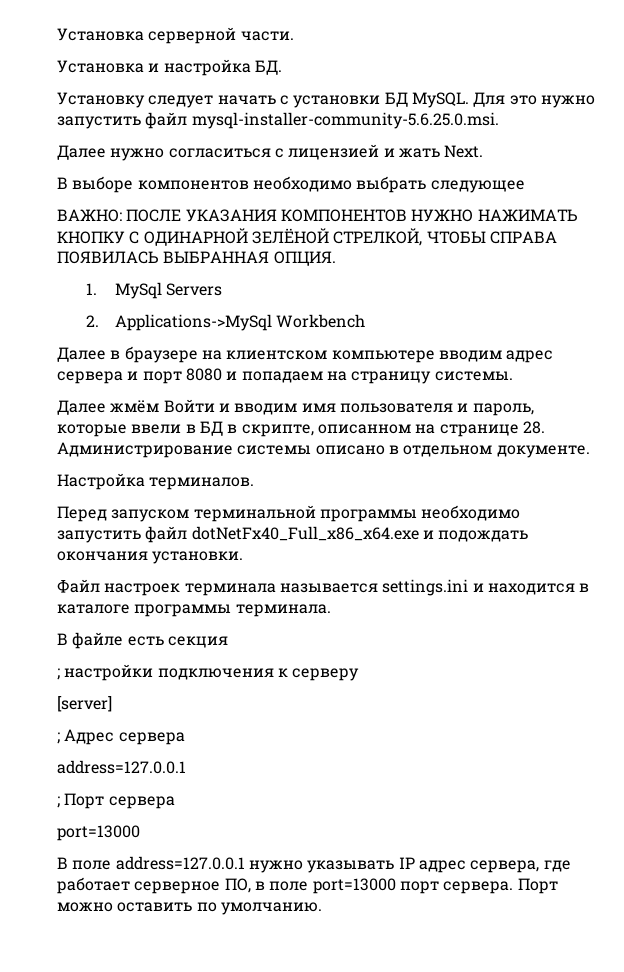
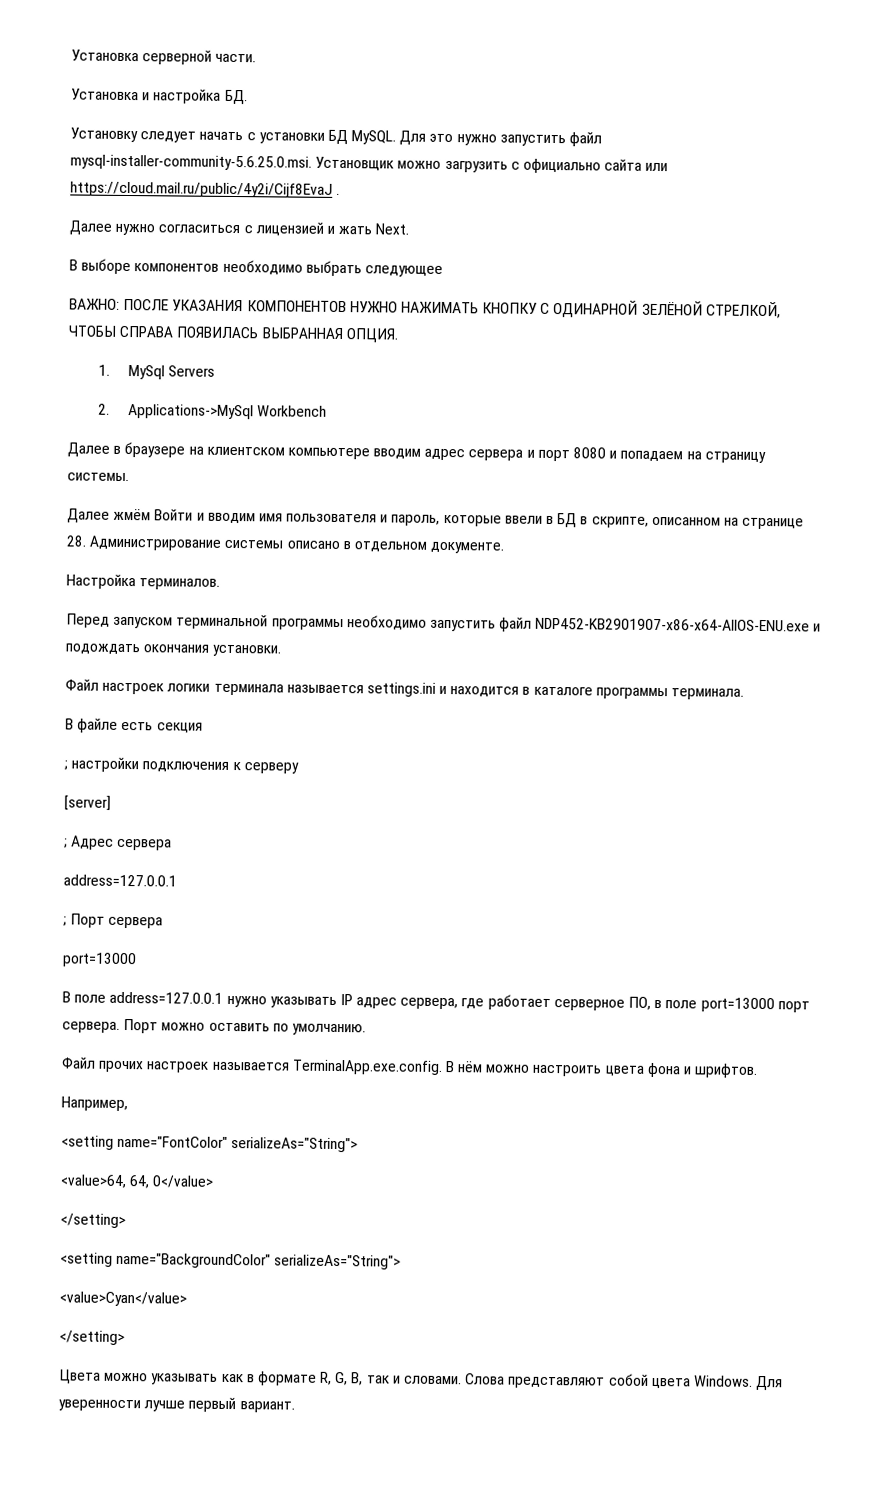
(499, 120) none -> [315,156,669,174] [70,181,341,198] Установщик можно загрузить с официально сайта или https://cloud.mail.ru/public/4y2i/Cijf8EvaJ .
[191,526,419,541] dotNetFx40_Full_x86_x64.exe -> [535,617,811,632] NDP452-KB2901907-x86-x64-AllOS-ENU.exe
(181, 589) none -> [167,683,211,692] логики
(322, 908) none -> [61,1056,759,1078] [61,1096,128,1112] [61,1135,359,1153] [60,1174,214,1189] [60,1213,126,1229] [60,1252,402,1270] [59,1291,187,1307] [59,1330,125,1346] [59,1369,784,1391] [58,1396,295,1413] // Файл прочих настроек называется TerminalApp.exe.config. В нём можно настроить цвета фона и шрифтов. // Например, // <setting name="FontColor" serializeAs="String"> // <value>64, 64, 0</value> // </setting> // <setting name="BackgroundColor" serializeAs="String"> // <value>Cyan</value> // </setting> // Цвета можно указывать как в формате R, G, B, так и словами. Слова представляют собой цвета Windows. Для уверенности лучше первый вариант.

